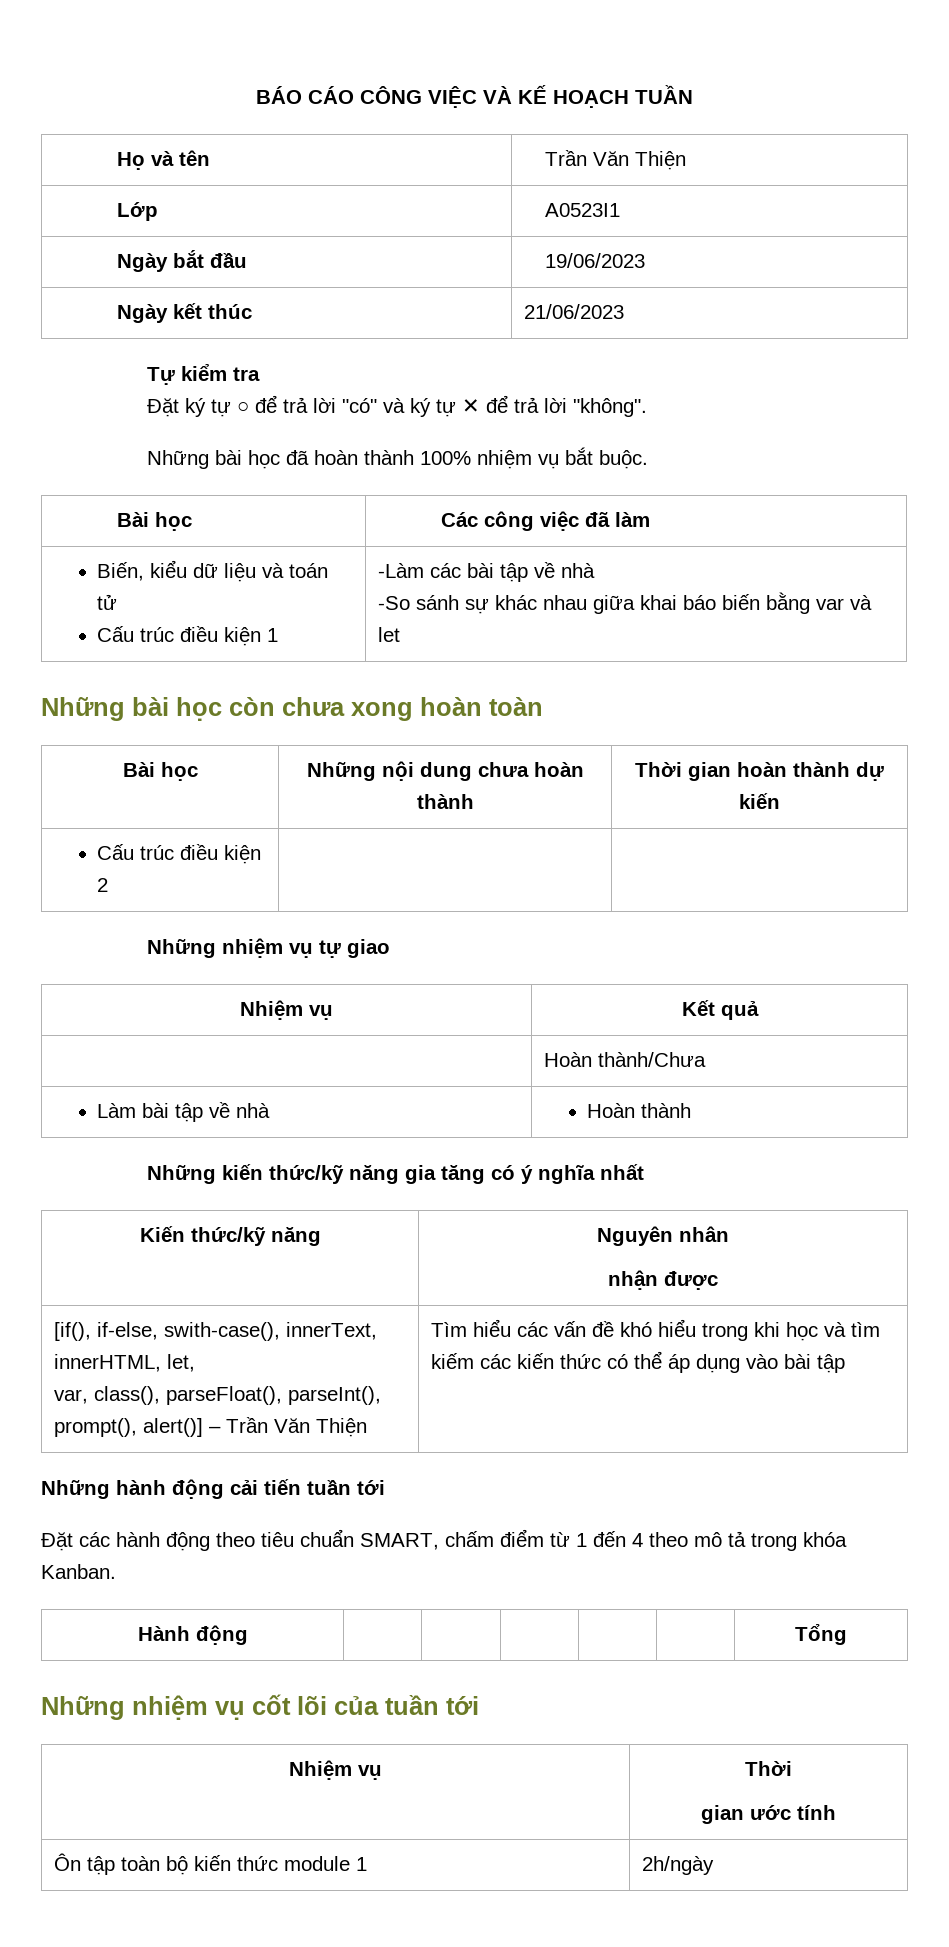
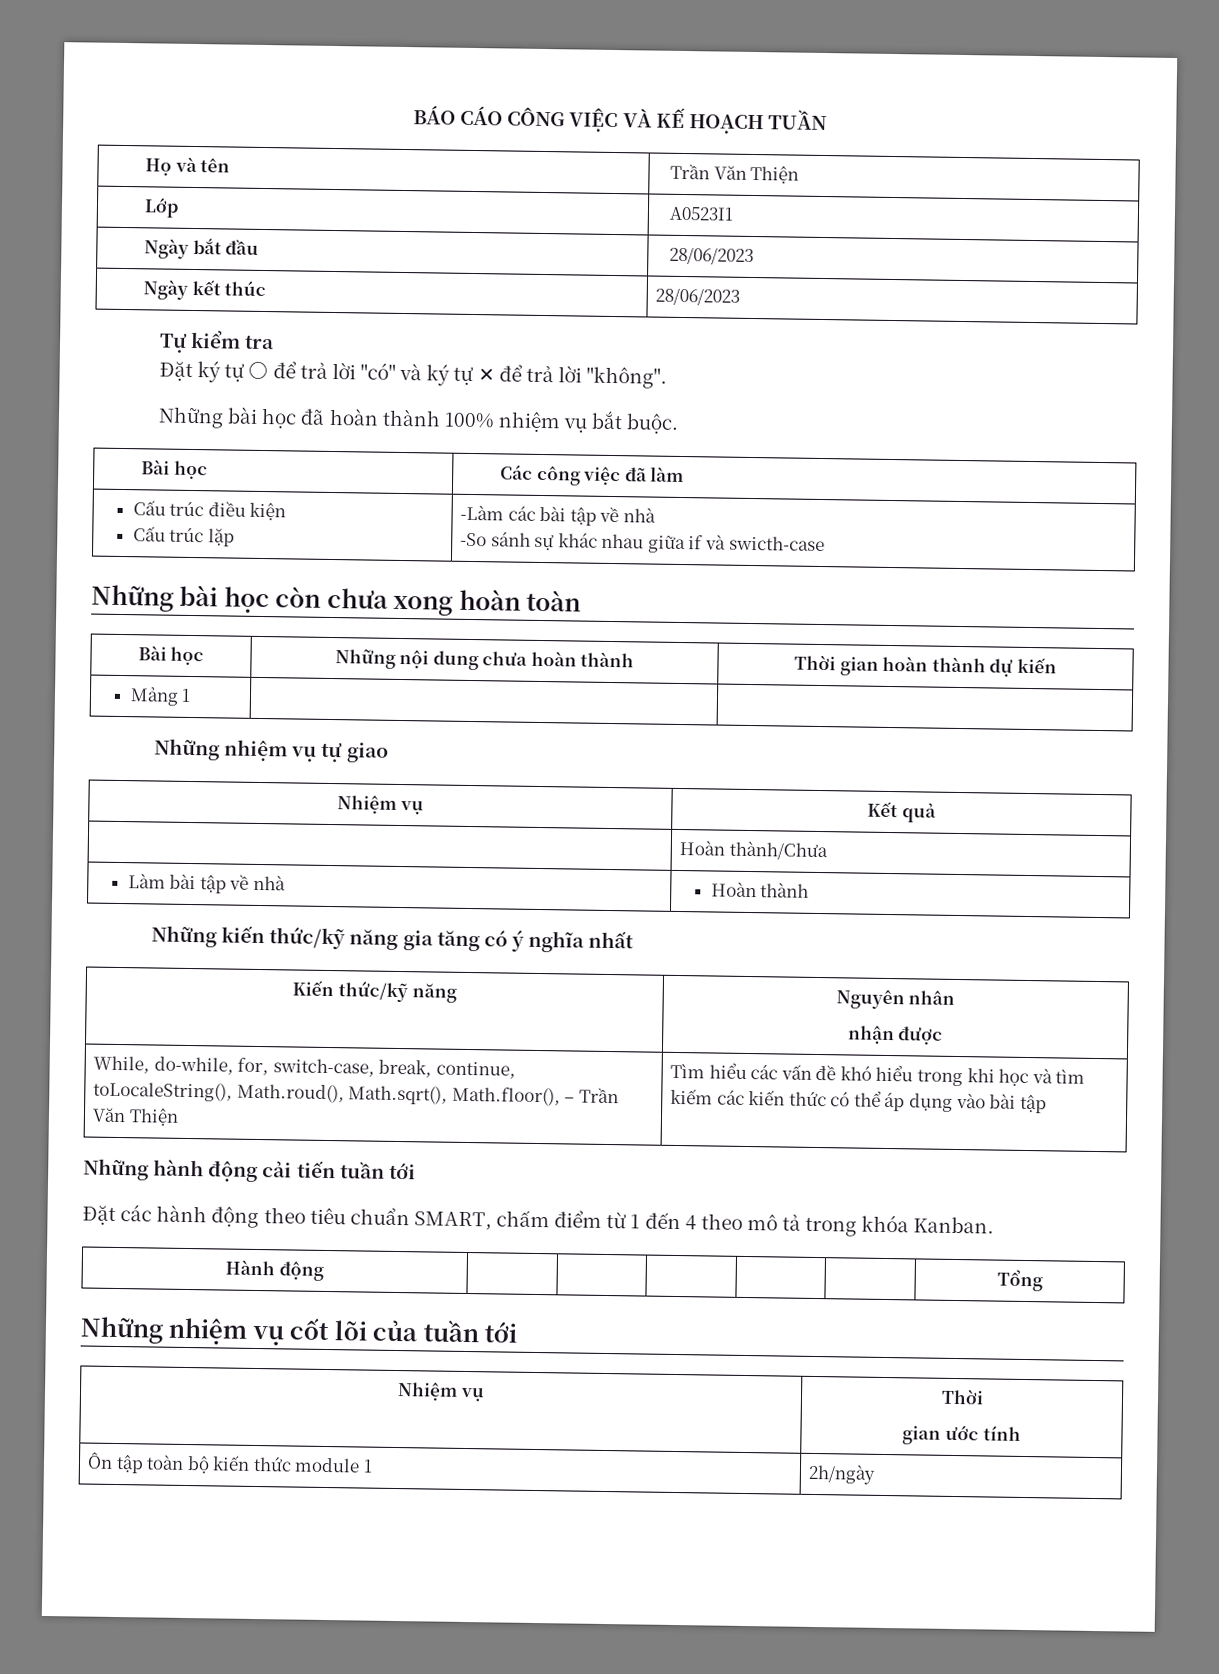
[544,253,645,268] 19/06/2023 -> [668,246,754,265] 28/06/2023
[523,304,624,319] 21/06/2023 -> [654,287,740,306] 28/06/2023
[97,560,329,582] [97,594,118,610] [97,626,279,646] Biến, kiểu dữ liệu và toán tử // Cấu trúc điều kiện 1 -> [132,500,287,521] [132,526,235,547] Cấu trúc điều kiện // Cấu trúc lặp
[639,592,872,614] [377,627,400,642] khai báo biến bằng var và let -> [688,534,825,552] if và swicth-case
[97,844,262,864] [97,878,109,892] Cấu trúc điều kiện 2 -> [129,686,192,706] Mảng 1
[53,1322,377,1341] [53,1354,195,1372] [53,1386,381,1405] [53,1418,203,1437] [if(), if-else, swith-case(), innerText, innerHTML, let, // var, class(), parseFloat(), parseInt(), prompt(), alert()] -> [92,1055,516,1079] [92,1081,561,1107] While, do-while, for, switch-case, break, continue, toLocaleString(), Math.roud(), Math.sqrt(), Math.floor(),

